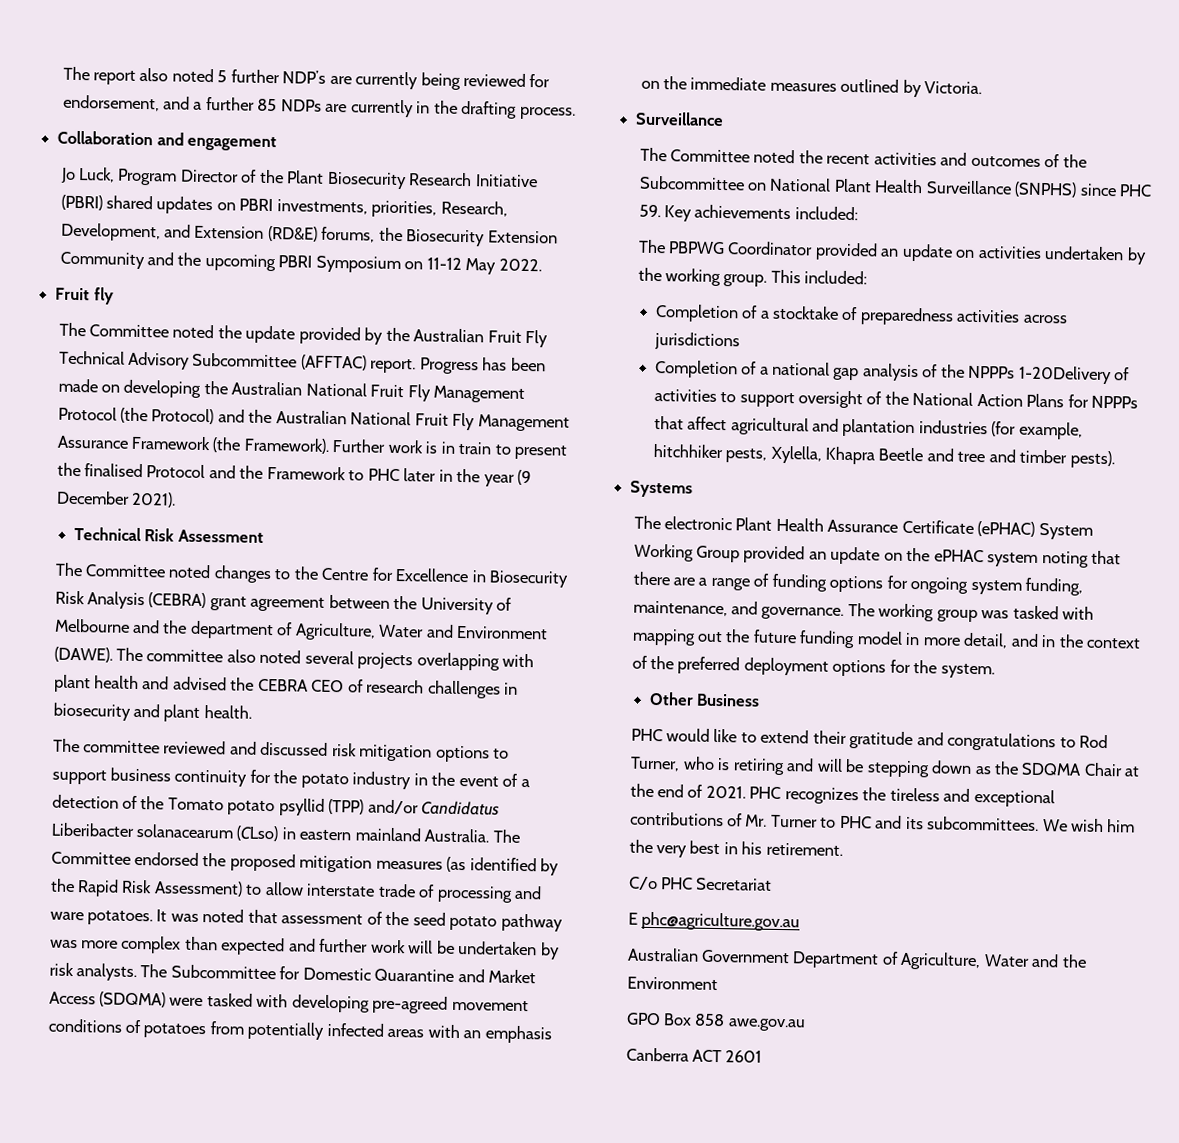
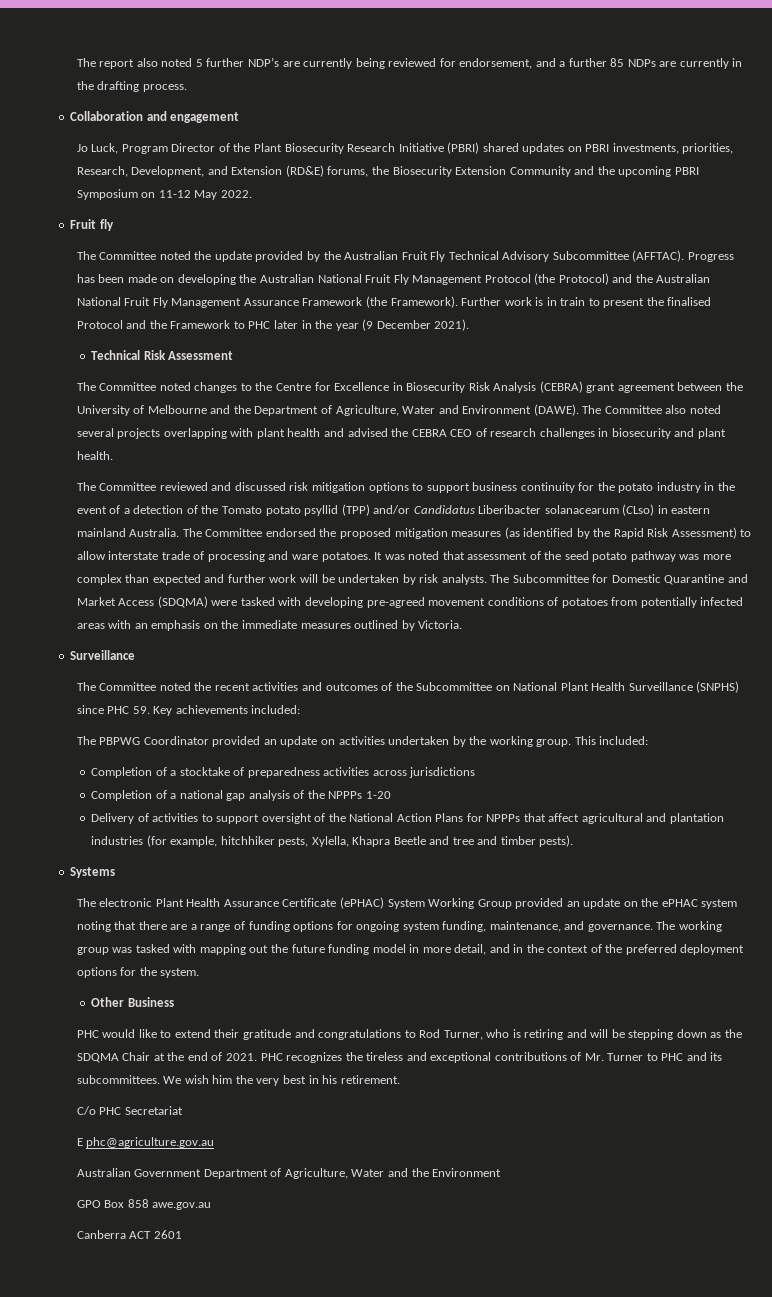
[300,354,417,374] (AFFTAC) report. -> [632,250,685,262] (AFFTAC).
[189,620,274,640] department -> [254,406,319,416] Department
[146,649,224,663] committee -> [604,405,662,414] Committee
[82,740,160,754] committee -> [99,482,157,491] Committee
[1017,365,1112,385] 1-20Delivery -> [365,791,391,799] [91,813,135,824] 1-20 // Delivery

